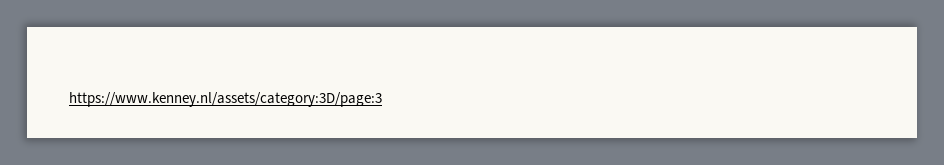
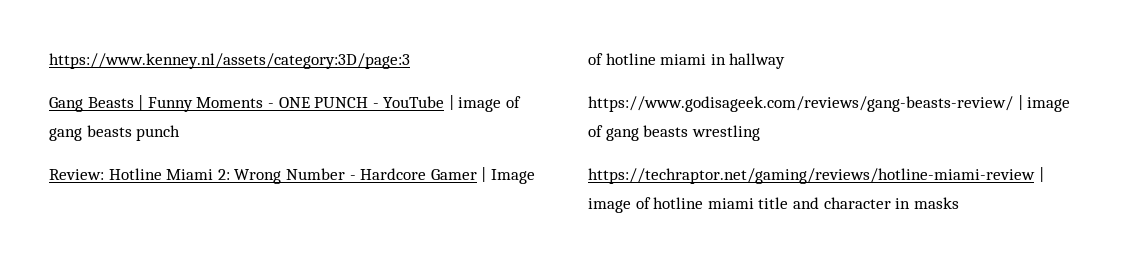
(382, 99) none -> [49,95,522,112] [49,125,181,141] [49,167,535,184] [588,53,786,69] [588,95,1071,112] [588,125,760,141] [588,167,1044,184] [588,197,959,213] // Gang Beasts | Funny Moments - ONE PUNCH - YouTube | image of gang beasts punch // Review: Hotline Miami 2: Wrong Number - Hardcore Gamer | Image of hotline miami in hallway // https://www.godisageek.com/reviews/gang-beasts-review/ | image of gang beasts wrestling // https://techraptor.net/gaming/reviews/hotline-miami-review | image of hotline miami title and character in masks

